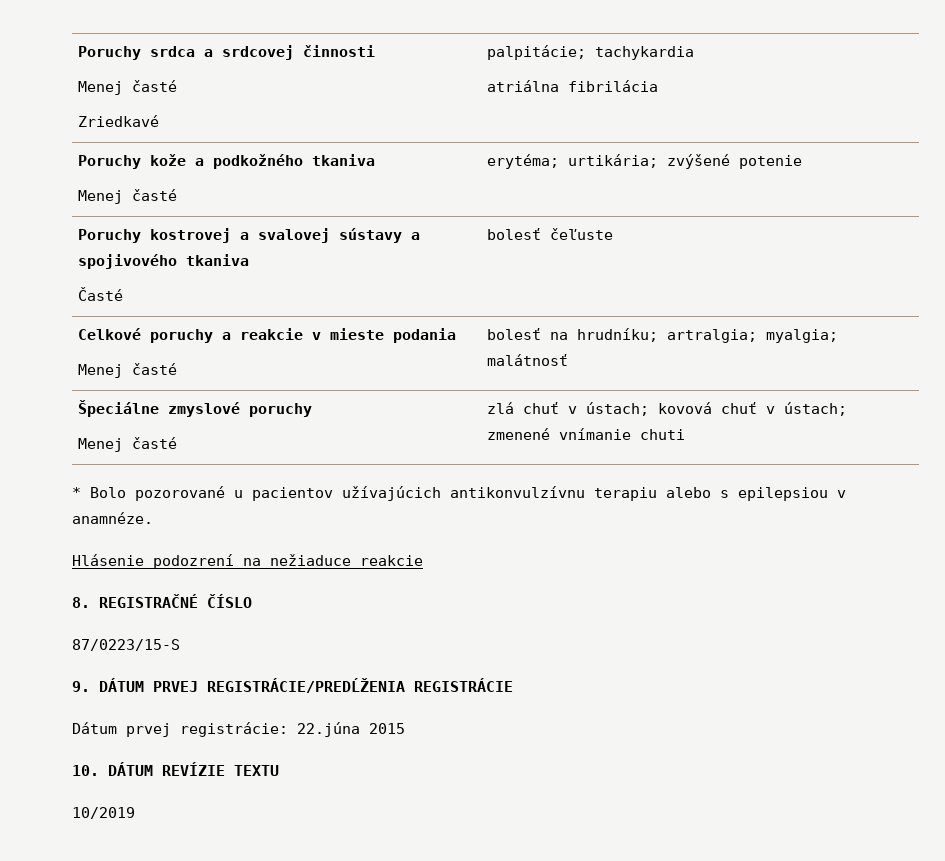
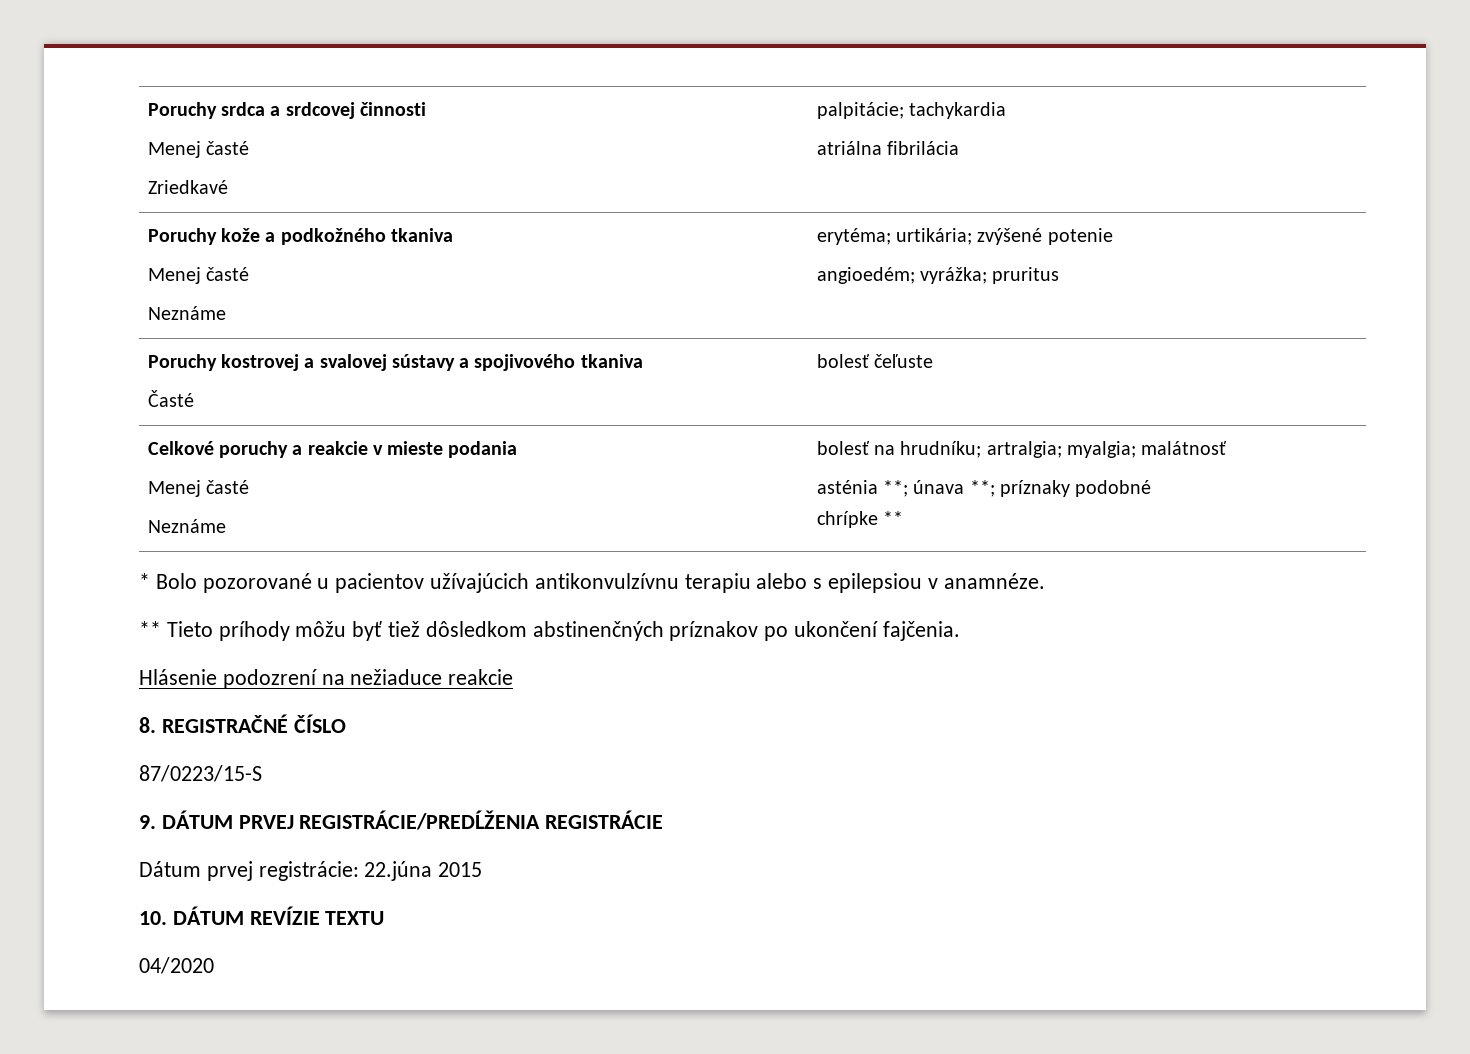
(178, 195) none -> [147,306,226,320] // Neznáme
(803, 162) none -> [816,267,1060,284] // angioedém; vyrážka; pruritus
(178, 369) none -> [147,519,226,533] // Neznáme
[78,400,313,417] [78,437,178,452] [487,402,848,416] [487,428,686,440] // Špeciálne zmyslové poruchy // Menej časté | zlá chuť v ústach; kovová chuť v ústach; zmenené vnímanie chuti -> [816,480,1152,497] [816,511,904,528] // asténia **; únava **; príznaky podobné // chrípke **
(153, 518) none -> [139,621,960,641] // ** Tieto príhody môžu byť tiež dôsledkom abstinenčných príznakov po ukončení fajčenia.
[72,807,135,819] 10/2019 -> [139,957,214,974] 04/2020

